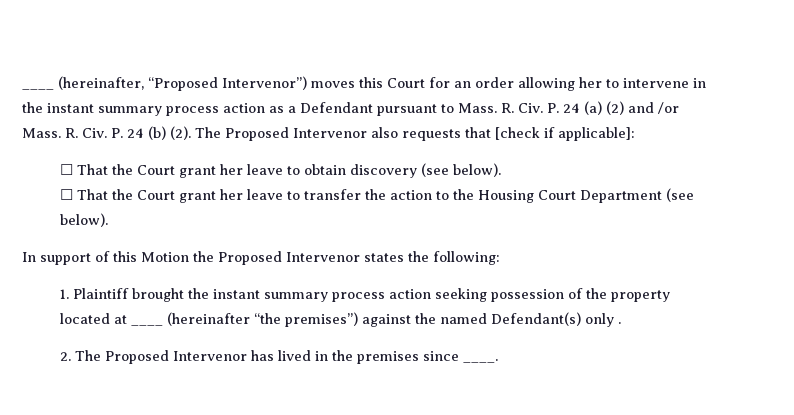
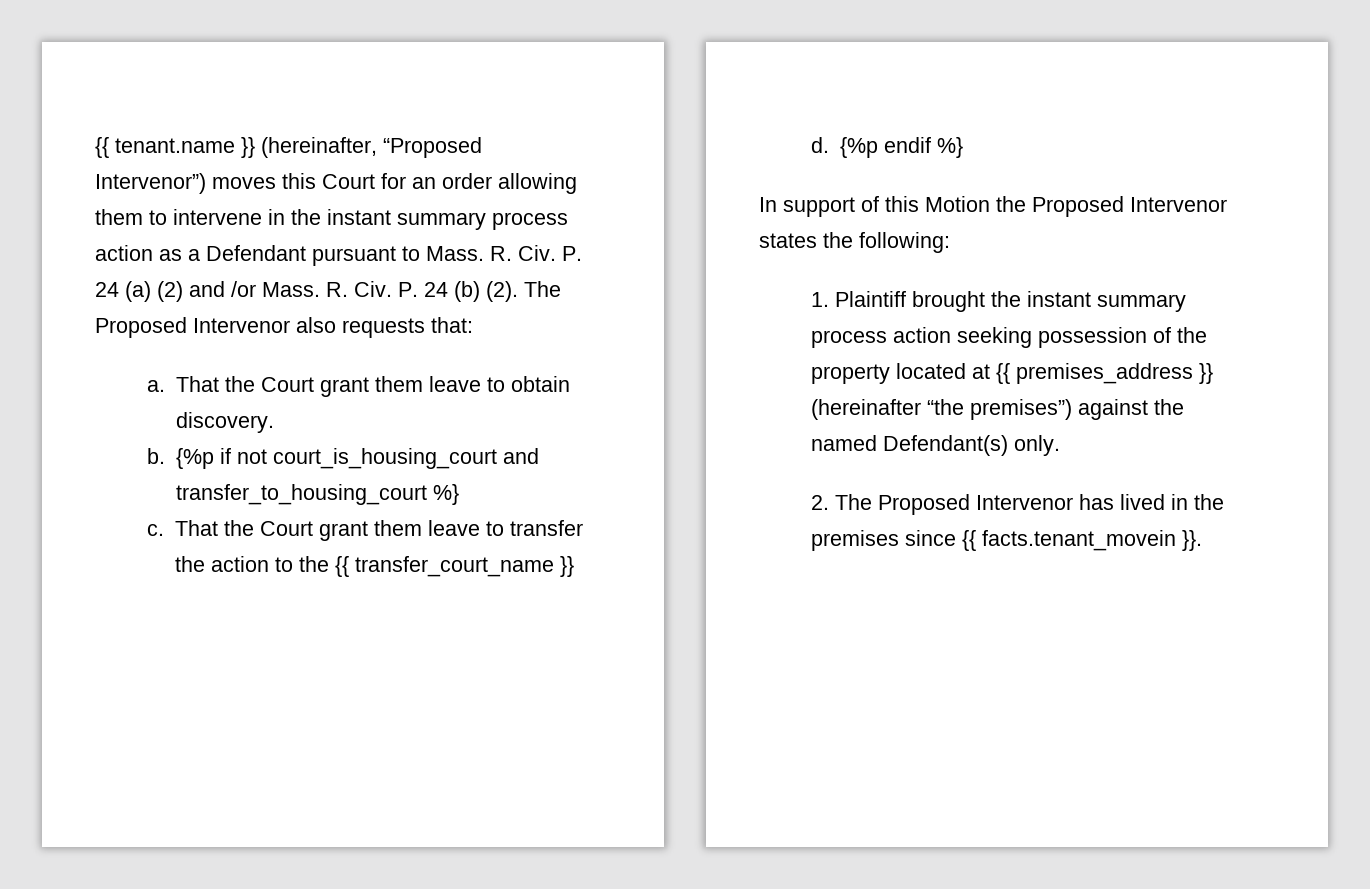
[22,88,54,90] ____ -> [95,137,255,158] {{ tenant.name }}
[579,77,602,88] her -> [95,209,143,225] them
[464,127,635,141] [59,164,243,178] that [check if applicable]: // ☐ That the Court grant her -> [431,317,473,333] [146,376,423,397] that: // a. That the Court grant them
[349,163,501,178] [59,189,243,203] discovery (see below). // ☐ That the Court grant her -> [175,412,274,433] [146,448,539,469] [175,484,459,505] [146,520,422,541] discovery. // b. {%p if not court_is_housing_court and transfer_to_housing_court %} // c. That the Court grant them
[477,188,694,203] [59,213,108,227] Housing Court Department (see below). -> [334,556,574,577] [810,137,963,158] {{ transfer_court_name }} // d. {%p endif %}
[130,324,163,326] ____ -> [995,363,1213,384] {{ premises_address }}
[584,313,621,327] only . -> [1013,435,1060,456] only.
[462,359,498,363] ____. -> [961,530,1202,551] {{ facts.tenant_movein }}.

